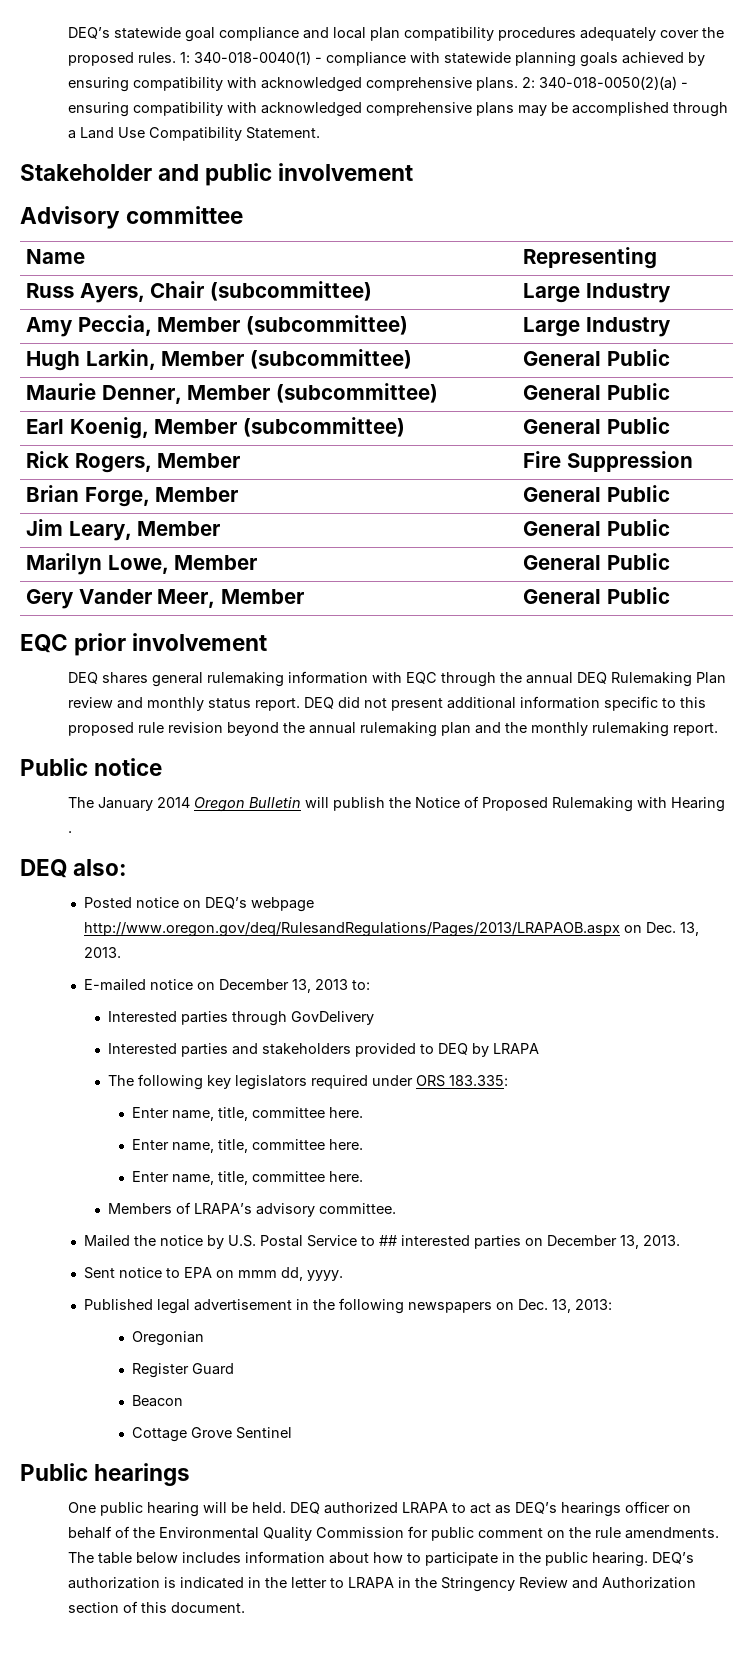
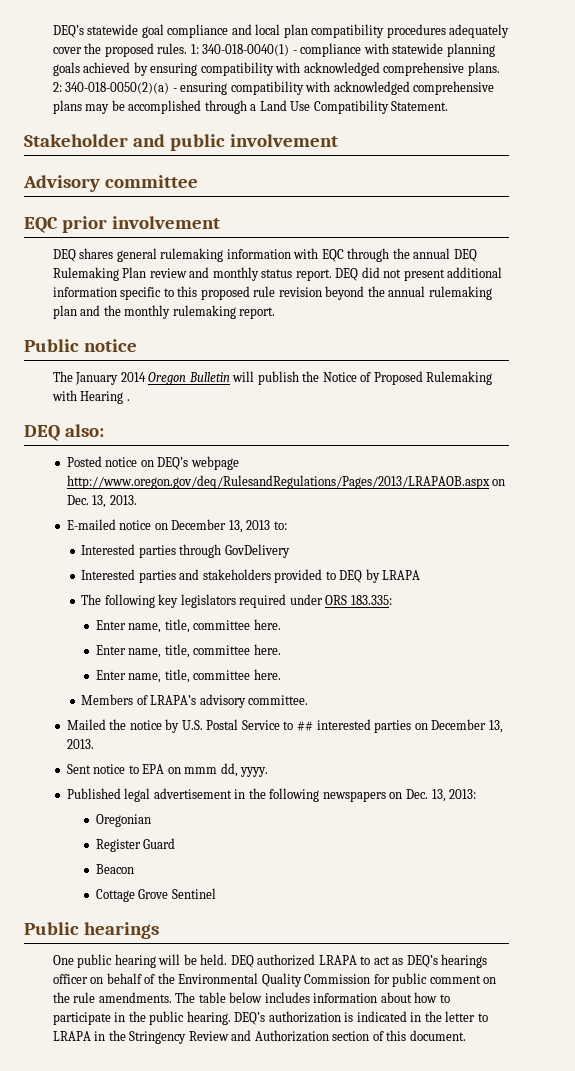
[26,249,86,264] [523,247,658,269] [26,281,372,303] [523,283,671,303] [26,315,408,337] [523,317,671,337] [26,349,412,371] [523,349,670,366] [26,383,438,404] [523,383,670,400] [26,417,405,439] [523,417,670,434] [26,451,241,473] [523,451,693,472] [26,485,239,507] [523,485,670,502] [26,519,221,541] [523,519,670,536] [26,553,258,575] [523,553,670,570] [26,589,304,609] [523,587,670,604] // Name | Representing // Russ Ayers, Chair (subcommittee) | Large Industry // Amy Peccia, Member (subcommittee) | Large Industry // Hugh Larkin, Member (subcommittee) | General Public // Maurie Denner, Member (subcommittee) | General Public // Earl Koenig, Member (subcommittee) | General Public // Rick Rogers, Member | Fire Suppression // Brian Forge, Member | General Public // Jim Leary, Member | General Public // Marilyn Lowe, Member | General Public // Gery Vander Meer, Member | General Public -> (198, 181) none

